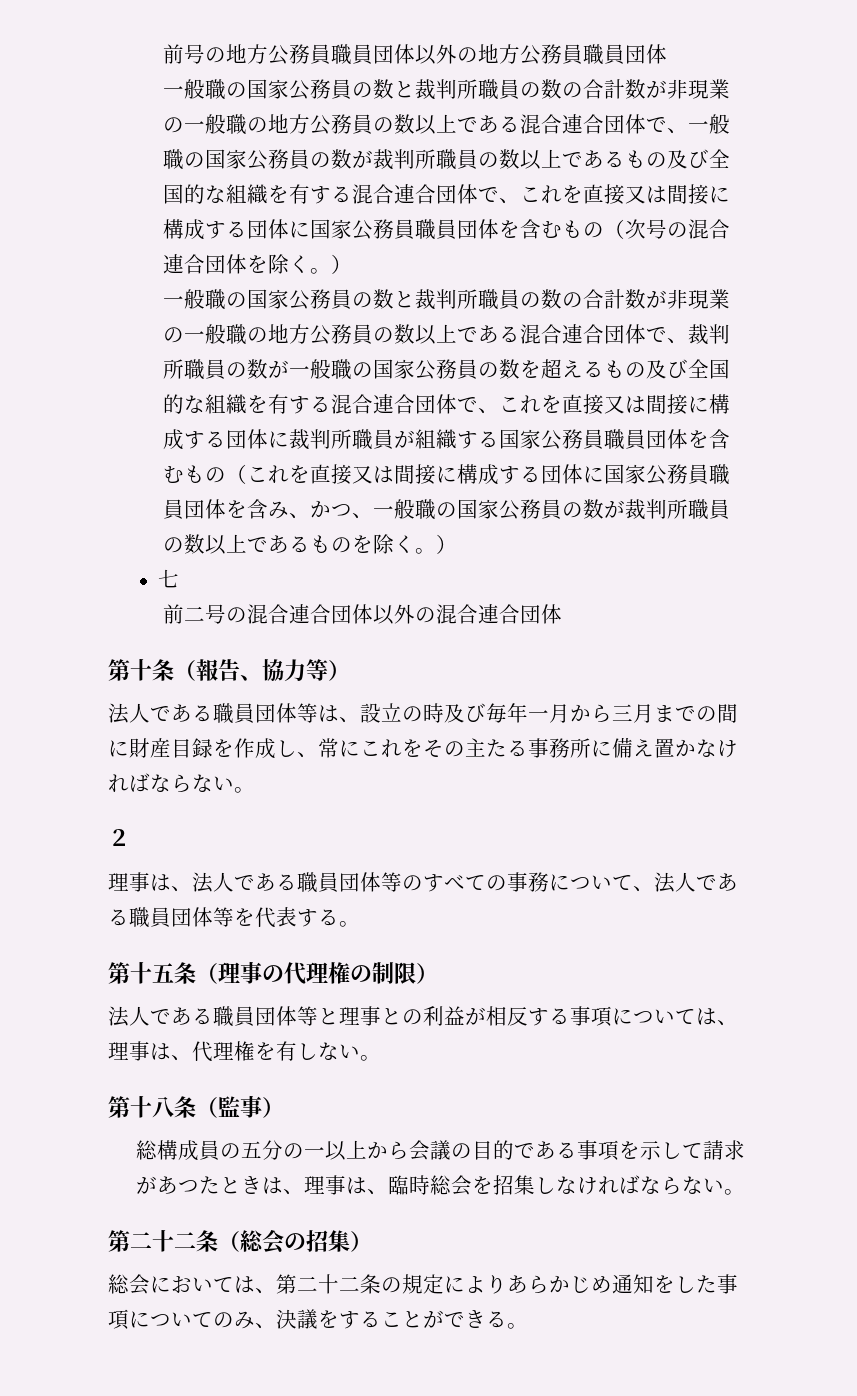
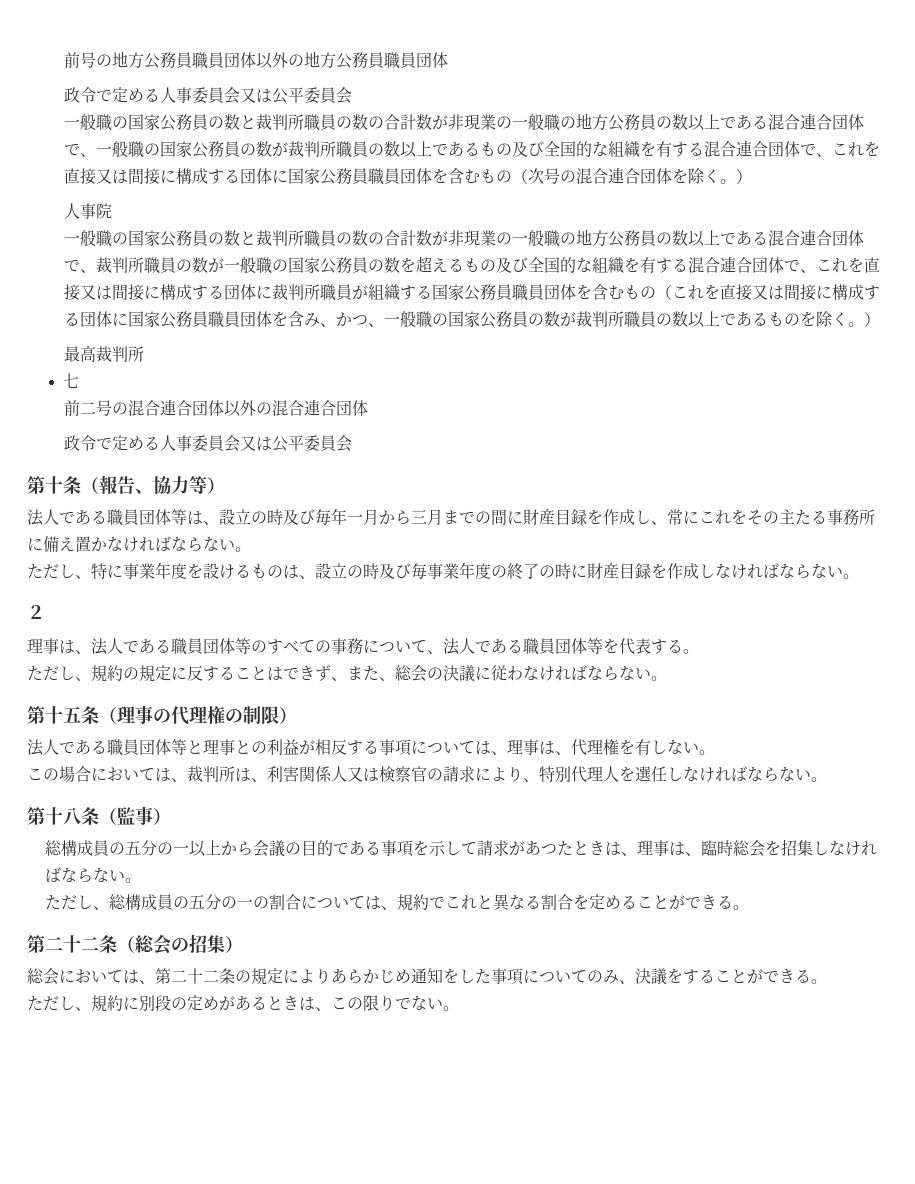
(668, 54) none -> [63,87,352,104] // 政令で定める人事委員会又は公平委員会
(353, 264) none -> [63,203,112,219] // 人事院
(458, 544) none -> [63,345,144,363] // 最高裁判所
(563, 614) none -> [63,435,352,452] // 政令で定める人事委員会又は公平委員会
(255, 790) none -> [27,562,859,580] // ただし、特に事業年度を設けるものは、設立の時及び毎事業年度の終了の時に財産目録を作成しなければならない。
(360, 924) none -> [27,665,667,682] // ただし、規約の規定に反することはできず、また、総会の決議に従わなければならない。
(381, 1058) none -> [27,766,827,783] // この場合においては、裁判所は、利害関係人又は検察官の請求により、特別代理人を選任しなければならない。
(745, 1192) none -> [45,894,750,911] // ただし、総構成員の五分の一の割合については、規約でこれと異なる割合を定めることができる。
(528, 1326) none -> [27,995,459,1012] // ただし、規約に別段の定めがあるときは、この限りでない。

